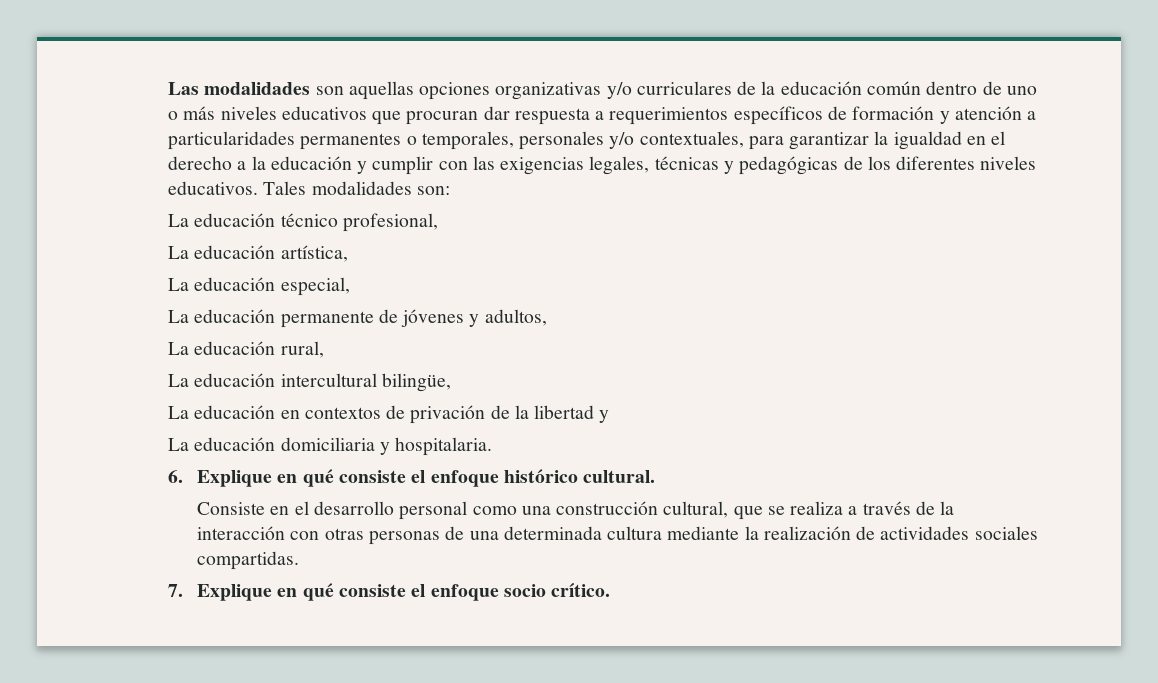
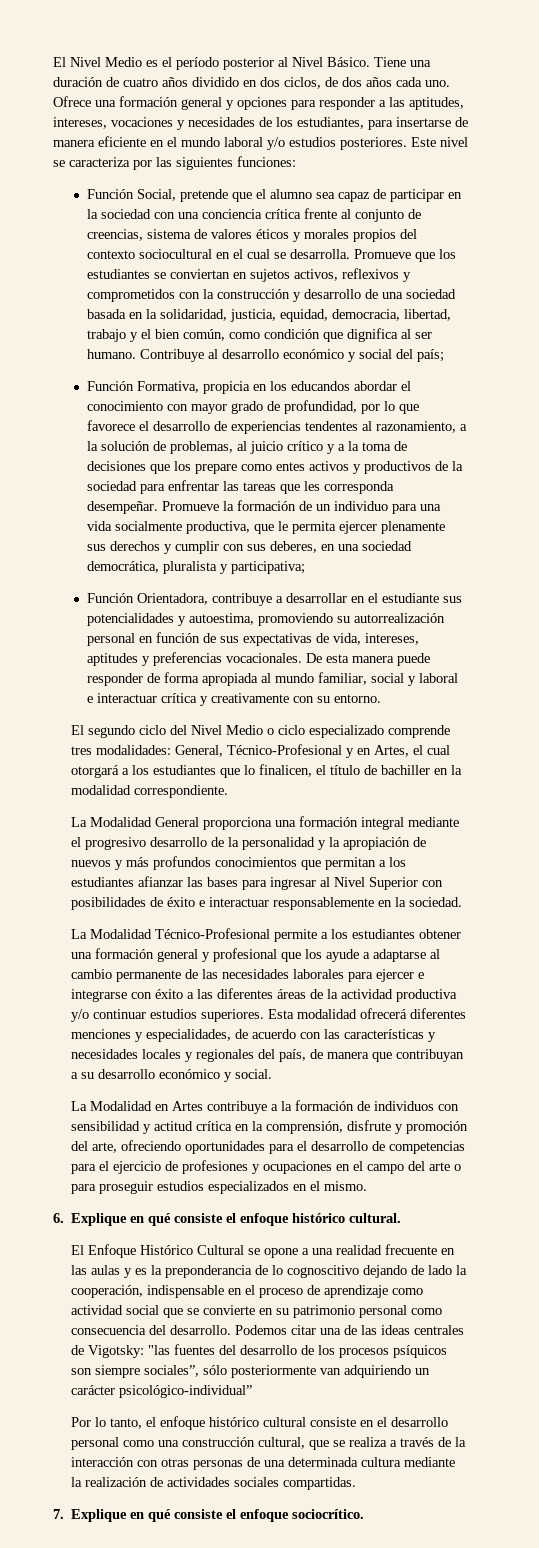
[168,81,1037,100] [168,106,1037,125] [168,131,1006,150] [168,156,1037,175] [168,181,450,195] [168,213,438,232] [168,245,348,262] [168,277,350,296] [168,309,547,328] [168,341,324,358] [168,373,451,392] [168,405,610,424] [168,437,493,456] Las modalidades son aquellas opciones organizativas y/o curriculares de la educación común dentro de uno o más niveles educativos que procuran dar respuesta a requerimientos específicos de formación y atención a particularidades permanentes o temporales, personales y/o contextuales, para garantizar la igualdad en el derecho a la educación y cumplir con las exigencias legales, técnicas y pedagógicas de los diferentes niveles educativos. Tales modalidades son: // La educación técnico profesional, // La educación artística, // La educación especial, // La educación permanente de jóvenes y adultos, // La educación rural, // La educación intercultural bilingüe, // La educación en contextos de privación de la libertad y // La educación domiciliaria y hospitalaria. -> [52,57,431,70] [52,77,450,89] [52,96,464,110] [52,117,468,130] [52,136,468,150] [52,156,296,170] [87,189,463,202] [87,208,422,222] [87,229,418,242] [87,249,457,262] [87,268,412,282] [87,289,457,302] [87,309,452,322] [87,328,433,342] [87,349,445,362] [87,381,412,394] [87,400,420,414] [87,420,468,434] [87,441,408,454] [87,461,464,474] [87,480,395,494] [87,500,442,514] [87,521,446,534] [87,541,413,554] [87,561,306,574] [87,593,463,606] [87,613,446,626] [87,632,420,646] [87,652,431,666] [87,672,459,686] [87,693,382,706] [71,725,451,738] [71,744,451,758] [71,764,463,778] [71,785,229,798] [71,816,460,830] [71,837,427,850] [71,856,407,870] [71,876,444,890] [71,897,463,910] [71,928,462,942] [71,948,441,962] [71,969,425,982] [71,988,458,1002] [71,1008,467,1022] [71,1029,437,1042] [71,1049,465,1062] [71,1069,273,1082] [71,1100,460,1114] [71,1120,469,1134] [71,1140,466,1154] [71,1160,462,1174] [71,1181,368,1194] El Nivel Medio es el período posterior al Nivel Básico. Tiene una duración de cuatro años dividido en dos ciclos, de dos años cada uno. Ofrece una formación general y opciones para responder a las aptitudes, intereses, vocaciones y necesidades de los estudiantes, para insertarse de manera eficiente en el mundo laboral y/o estudios posteriores. Este nivel se caracteriza por las siguientes funciones: // Función Social, pretende que el alumno sea capaz de participar en la sociedad con una conciencia crítica frente al conjunto de creencias, sistema de valores éticos y morales propios del contexto sociocultural en el cual se desarrolla. Promueve que los estudiantes se conviertan en sujetos activos, reflexivos y comprometidos con la construcción y desarrollo de una sociedad basada en la solidaridad, justicia, equidad, democracia, libertad, trabajo y el bien común, como condición que dignifica al ser humano. Contribuye al desarrollo económico y social del país; // Función Formativa, propicia en los educandos abordar el conocimiento con mayor grado de profundidad, por lo que favorece el desarrollo de experiencias tendentes al razonamiento, a la solución de problemas, al juicio crítico y a la toma de decisiones que los prepare como entes activos y productivos de la sociedad para enfrentar las tareas que les corresponda desempeñar. Promueve la formación de un individuo para una vida socialmente productiva, que le permita ejercer plenamente sus derechos y cumplir con sus deberes, en una sociedad democrática, pluralista y participativa; // Función Orientadora, contribuye a desarrollar en el estudiante sus potencialidades y autoestima, promoviendo su autorrealización personal en función de sus expectativas de vida, intereses, aptitudes y preferencias vocacionales. De esta manera puede responder de forma apropiada al mundo familiar, social y laboral e interactuar crítica y creativamente con su entorno. // El segundo ciclo del Nivel Medio o ciclo especializado comprende tres modalidades: General, Técnico-Profesional y en Artes, el cual otorgará a los estudiantes que lo finalicen, el título de bachiller en la modalidad correspondiente. // La Modalidad General proporciona una formación integral mediante el progresivo desarrollo de la personalidad y la apropiación de nuevos y más profundos conocimientos que permitan a los estudiantes afianzar las bases para ingresar al Nivel Superior con posibilidades de éxito e interactuar responsablemente en la sociedad. // La Modalidad Técnico-Profesional permite a los estudiantes obtener una formación general y profesional que los ayude a adaptarse al cambio permanente de las necesidades laborales para ejercer e integrarse con éxito a las diferentes áreas de la actividad productiva y/o continuar estudios superiores. Esta modalidad ofrecerá diferentes menciones y especialidades, de acuerdo con las características y necesidades locales y regionales del país, de manera que contribuyan a su desarrollo económico y social. // La Modalidad en Artes contribuye a la formación de individuos con sensibilidad y actitud crítica en la comprensión, disfrute y promoción del arte, ofreciendo oportunidades para el desarrollo de competencias para el ejercicio de profesiones y ocupaciones en el campo del arte o para proseguir estudios especializados en el mismo.
[197,502,266,515] Consiste -> [71,1244,456,1258] [71,1265,468,1278] [71,1285,424,1298] [71,1305,443,1318] [71,1325,465,1335] [71,1344,448,1358] [71,1365,431,1378] [71,1385,253,1398] [71,1416,357,1430] El Enfoque Histórico Cultural se opone a una realidad frecuente en las aulas y es la preponderancia de lo cognoscitivo dejando de lado la cooperación, indispensable en el proceso de aprendizaje como actividad social que se convierte en su patrimonio personal como consecuencia del desarrollo. Podemos citar una de las ideas centrales de Vigotsky: "las fuentes del desarrollo de los procesos psíquicos son siempre sociales”, sólo posteriormente van adquiriendo un carácter psicológico-individual” // Por lo tanto, el enfoque histórico cultural consiste
[503,583,611,597] socio crítico. -> [292,1509,365,1519] sociocrítico.

